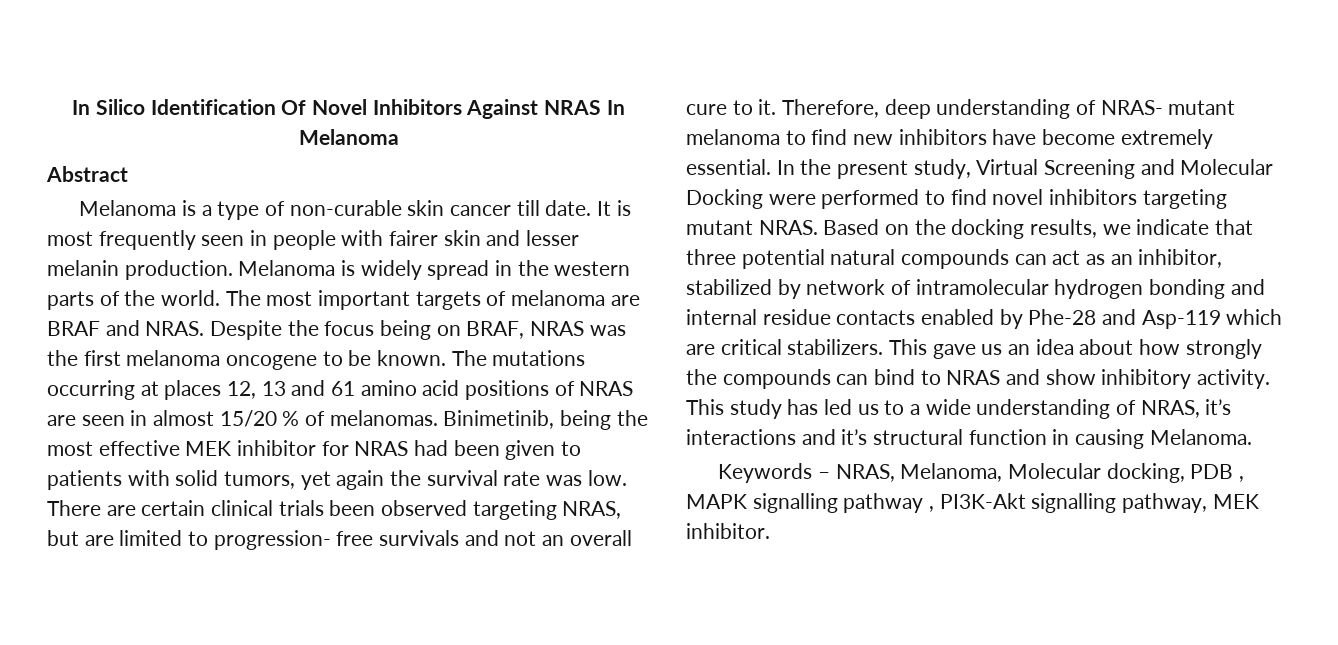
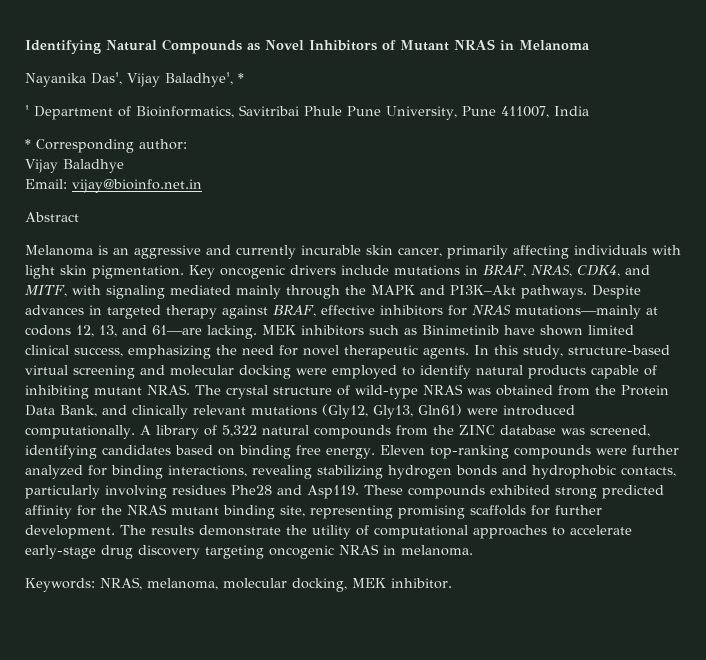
[72,99,625,119] [298,129,399,145] [46,166,128,182] [79,200,631,220] [47,230,580,250] [47,260,631,280] [47,290,640,310] [47,320,626,340] [47,350,586,370] [47,380,634,400] [47,410,648,430] [47,440,582,460] [47,470,627,490] [47,500,622,520] [47,530,632,550] [686,99,1236,119] [686,129,1213,149] [686,159,1274,179] [686,189,1227,209] [686,219,1254,239] [686,249,1223,269] [686,279,1265,299] [686,309,1283,329] [686,339,1262,359] [686,369,1271,389] [686,399,1232,419] [686,429,1252,449] [718,463,1245,483] [686,493,1208,513] In Silico Identification Of Novel Inhibitors Against NRAS In Melanoma // Abstract // Melanoma is a type of non-curable skin cancer till date. It is most frequently seen in people with fairer skin and lesser melanin production. Melanoma is widely spread in the western parts of the world. The most important targets of melanoma are BRAF and NRAS. Despite the focus being on BRAF, NRAS was the first melanoma oncogene to be known. The mutations occurring at places 12, 13 and 61 amino acid positions of NRAS are seen in almost 15/20 % of melanomas. Binimetinib, being the most effective MEK inhibitor for NRAS had been given to patients with solid tumors, yet again the survival rate was low. There are certain clinical trials been observed targeting NRAS, but are limited to progression- free survivals and not an overall cure to it. Therefore, deep understanding of NRAS- mutant melanoma to find new inhibitors have become extremely essential. In the present study, Virtual Screening and Molecular Docking were performed to find novel inhibitors targeting mutant NRAS. Based on the docking results, we indicate that three potential natural compounds can act as an inhibitor, stabilized by network of intramolecular hydrogen bonding and internal residue contacts enabled by Phe-28 and Asp-119 which are critical stabilizers. This gave us an idea about how strongly the compounds can bind to NRAS and show inhibitory activity. This study has led us to a wide understanding of NRAS, it’s interactions and it’s structural function in causing Melanoma. // Keywords – NRAS, Melanoma, Molecular docking, PDB , MAPK signalling pathway , PI3K-Akt signalling pathway, -> [25,39,590,54] [25,72,244,87] [25,105,589,120] [25,139,187,153] [25,159,124,173] [25,179,202,193] [25,212,79,222] [25,245,681,259] [25,265,650,279] [25,285,641,299] [25,305,658,319] [25,325,634,339] [25,345,670,359] [25,365,657,379] [25,384,669,399] [25,404,575,419] [25,425,650,439] [25,445,679,459] [25,465,676,479] [25,485,664,499] [25,504,602,519] [25,525,632,539] [25,544,473,559] [25,577,347,592] Identifying Natural Compounds as Novel Inhibitors of Mutant NRAS in Melanoma // Nayanika Das¹, Vijay Baladhye¹, * // ¹ Department of Bioinformatics, Savitribai Phule Pune University, Pune 411007, India // * Corresponding author: // Vijay Baladhye // Email: vijay@bioinfo.net.in // Abstract // Melanoma is an aggressive and currently incurable skin cancer, primarily affecting individuals with light skin pigmentation. Key oncogenic drivers include mutations in BRAF, NRAS, CDK4, and MITF, with signaling mediated mainly through the MAPK and PI3K–Akt pathways. Despite advances in targeted therapy against BRAF, effective inhibitors for NRAS mutations—mainly at codons 12, 13, and 61—are lacking. MEK inhibitors such as Binimetinib have shown limited clinical success, emphasizing the need for novel therapeutic agents. In this study, structure-based virtual screening and molecular docking were employed to identify natural products capable of inhibiting mutant NRAS. The crystal structure of wild-type NRAS was obtained from the Protein Data Bank, and clinically relevant mutations (Gly12, Gly13, Gln61) were introduced computationally. A library of 5,322 natural compounds from the ZINC database was screened, identifying candidates based on binding free energy. Eleven top-ranking compounds were further analyzed for binding interactions, revealing stabilizing hydrogen bonds and hydrophobic contacts, particularly involving residues Phe28 and Asp119. These compounds exhibited strong predicted affinity for the NRAS mutant binding site, representing promising scaffolds for further development. The results demonstrate the utility of computational approaches to accelerate early-stage drug discovery targeting oncogenic NRAS in melanoma. // Keywords: NRAS, melanoma, molecular docking,

